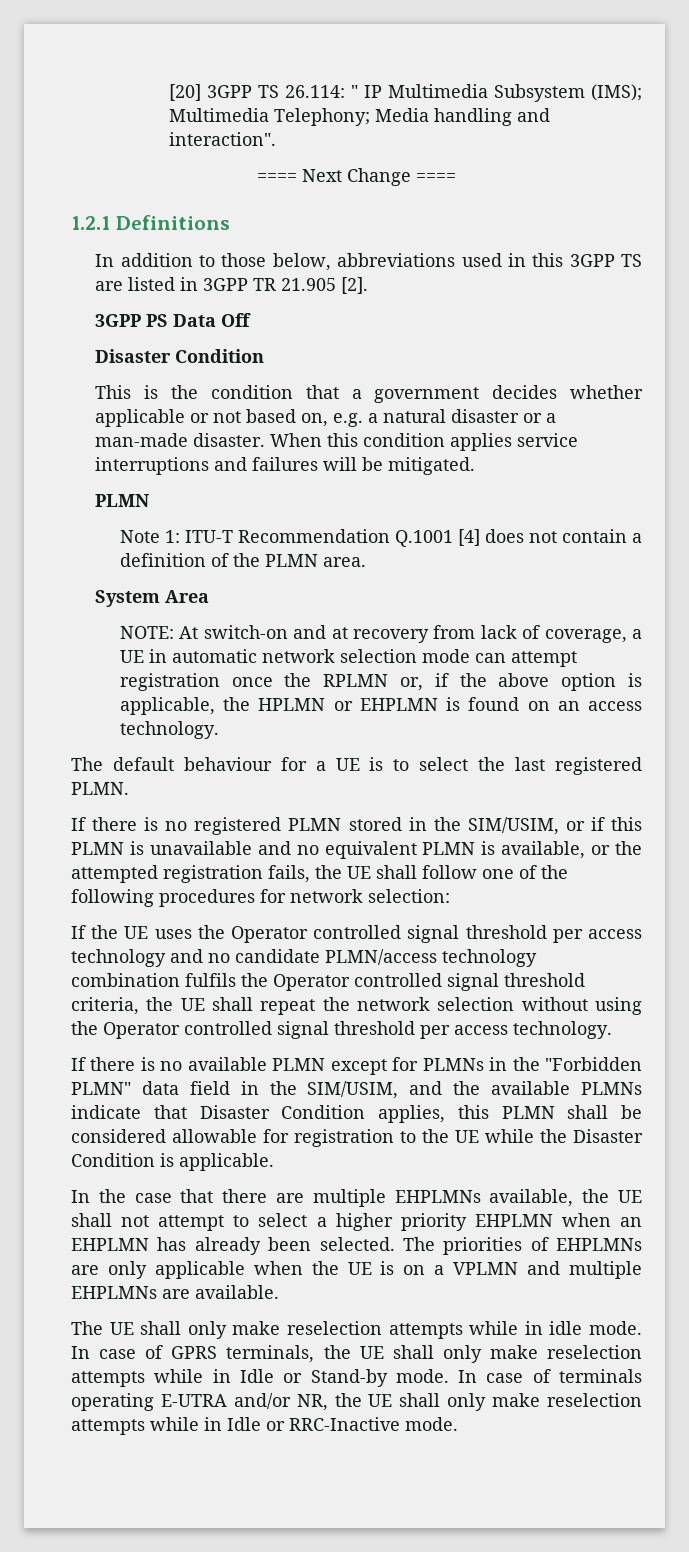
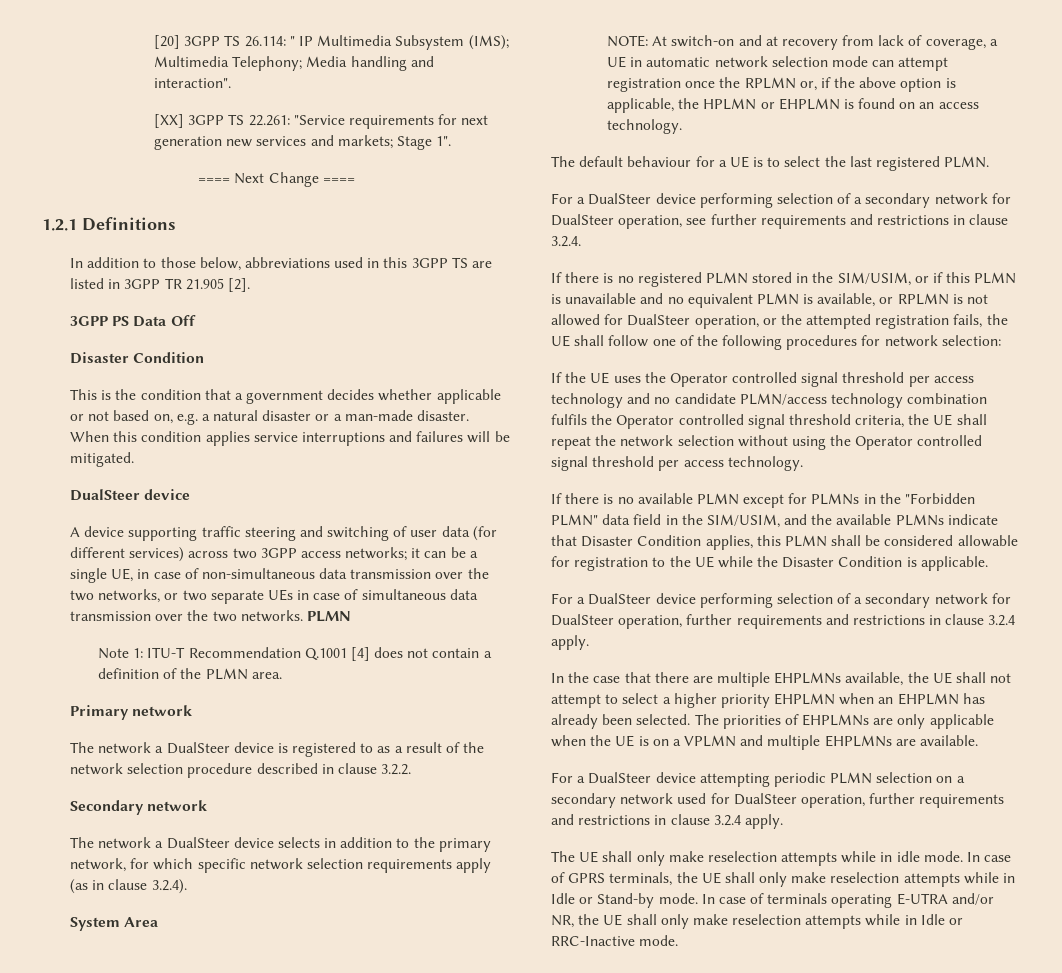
(276, 139) none -> [154,114,489,129] [154,135,452,150] // [XX] 3GPP TS 22.261: "Service requirements for next generation new services and markets; Stage 1".
(476, 466) none -> [70,489,191,501] [70,526,497,541] [70,547,478,562] [70,568,489,583] [70,589,478,604] [70,610,303,622] DualSteer device // A device supporting traffic steering and switching of user data (for different services) across two 3GPP access networks; it can be a single UE, in case of non-simultaneous data transmission over the two networks, or two separate UEs in case of simultaneous data transmission over the two networks.
(366, 562) none -> [70,705,193,720] [70,742,485,757] [70,763,412,778] [70,800,208,815] [70,837,491,852] [70,858,492,873] [70,879,187,894] // Primary network // The network a DualSteer device is registered to as a result of the network selection procedure described in clause 3.2.2. // Secondary network // The network a DualSteer device selects in addition to the primary network, for which specific network selection requirements apply (as in clause 3.2.4).
(129, 788) none -> [551,193,1011,208] [551,214,1009,229] [551,236,581,247] // For a DualSteer device performing selection of a secondary network for DualSteer operation, see further requirements and restrictions in clause 3.2.4.
(611, 850) none -> [897,293,989,305] [551,314,777,329] RPLMN is not allowed for DualSteer operation, or
(274, 1162) none -> [551,593,1011,608] [551,614,1016,629] [551,635,589,650] // For a DualSteer device performing selection of a secondary network for DualSteer operation, further requirements and restrictions in clause 3.2.4 apply.
(279, 1292) none -> [551,772,965,787] [551,793,1005,808] [551,814,783,829] // For a DualSteer device attempting periodic PLMN selection on a secondary network used for DualSteer operation, further requirements and restrictions in clause 3.2.4 apply.

